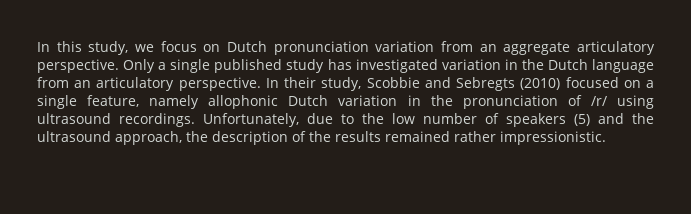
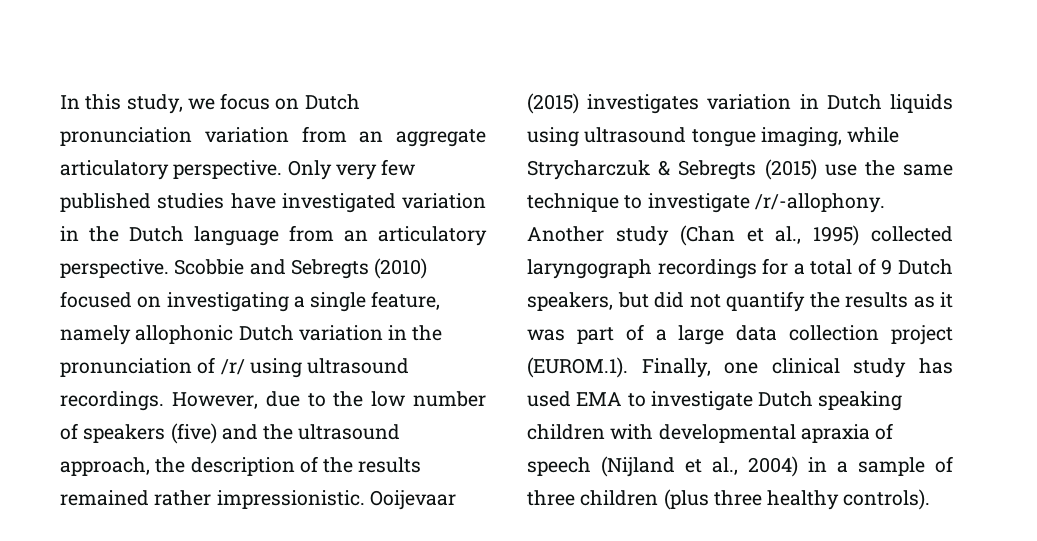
[158,59,352,73] a single published study has -> [335,159,416,180] [60,193,276,212] very few published studies have
[265,77,362,91] In their study, -> (169, 268) none
(641, 84) none -> [166,292,289,312] investigating
[203,113,299,127] Unfortunately, -> [171,392,258,409] However,
[574,114,590,126] (5) -> [170,423,217,444] (five)
(606, 138) none -> [369,490,456,510] [527,93,953,114] [527,127,900,147] [527,159,953,180] [527,193,885,213] [527,225,953,246] [527,258,953,279] [527,291,953,312] [527,324,953,345] [527,357,953,378] [527,391,903,411] [527,423,894,443] [527,456,953,477] [527,489,931,510] Ooijevaar (2015) investigates variation in Dutch liquids using ultrasound tongue imaging, while Strycharczuk & Sebregts (2015) use the same technique to investigate /r/-allophony. Another study (Chan et al., 1995) collected laryngograph recordings for a total of 9 Dutch speakers, but did not quantify the results as it was part of a large data collection project (EUROM.1). Finally, one clinical study has used EMA to investigate Dutch speaking children with developmental apraxia of speech (Nijland et al., 2004) in a sample of three children (plus three healthy controls).

